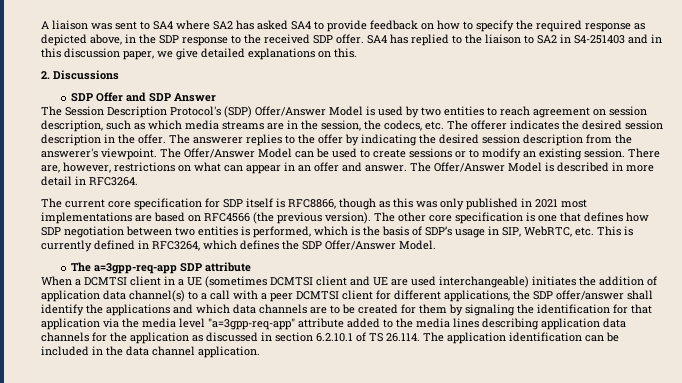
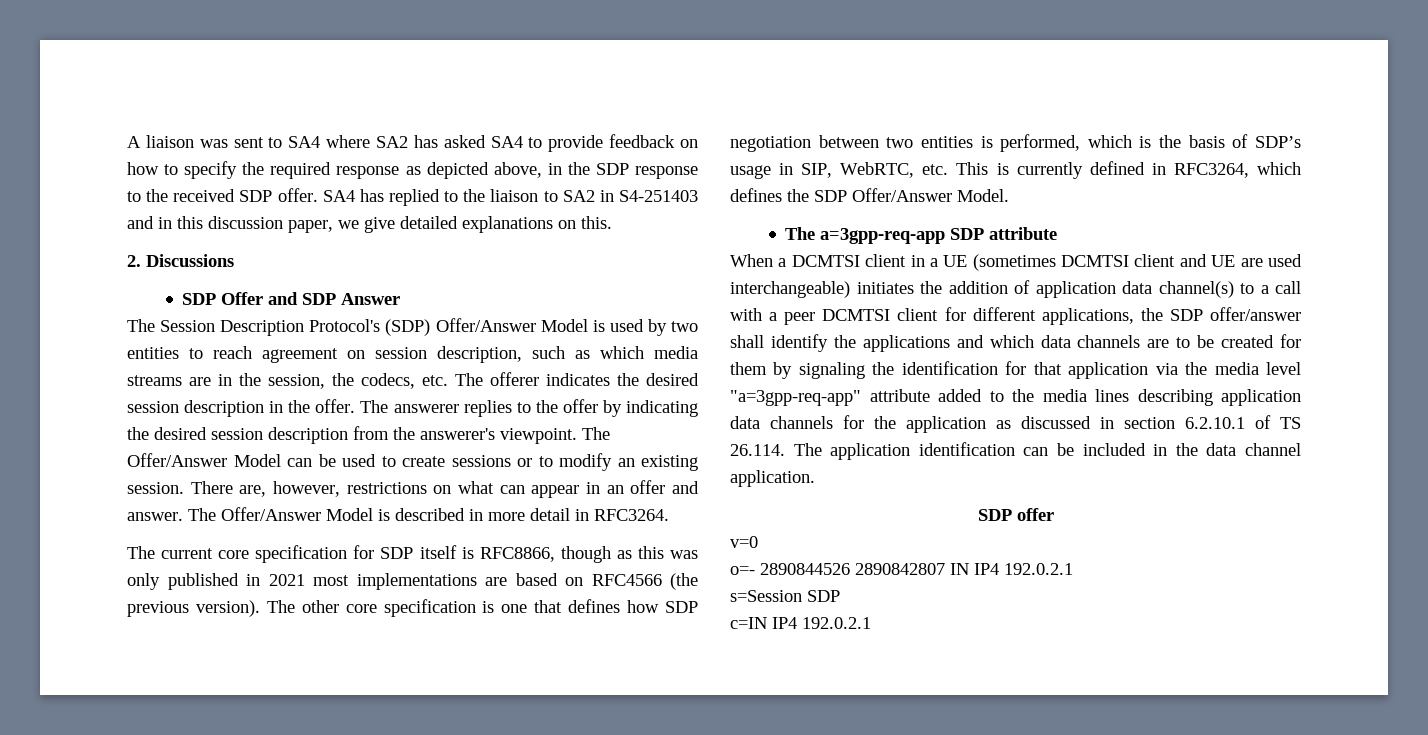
(260, 352) none -> [977,508,1054,521] [730,536,758,548] [730,563,1073,575] [730,590,840,602] [730,617,871,629] // SDP offer // v=0 // o=- 2890844526 2890842807 IN IP4 192.0.2.1 // s=Session SDP // c=IN IP4 192.0.2.1

